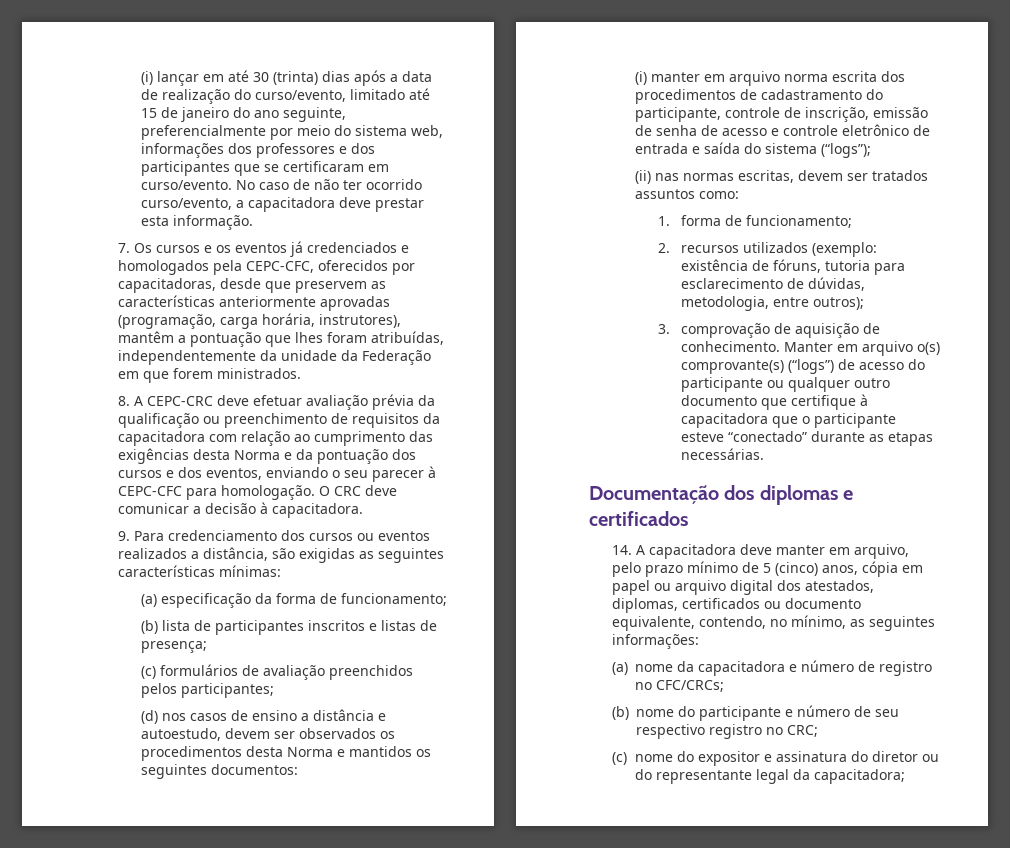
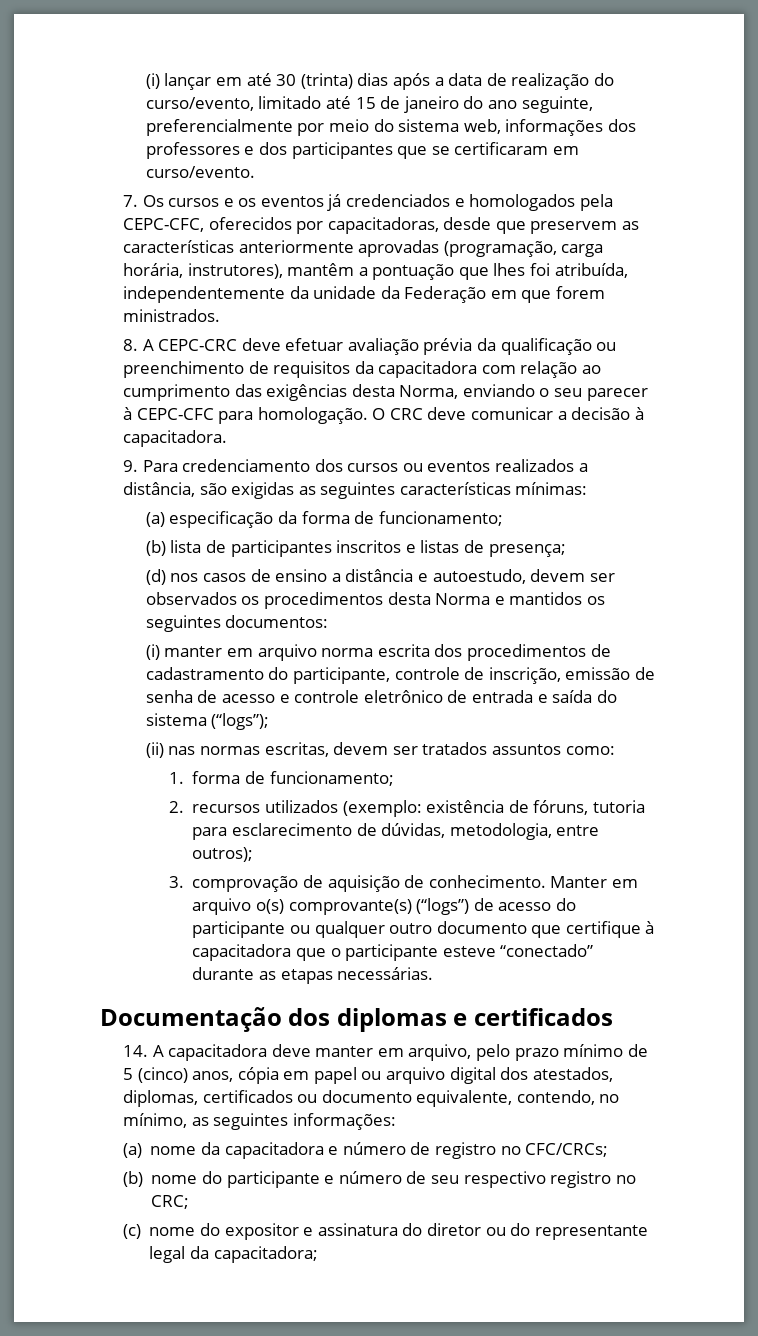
[236,179,423,190] [141,197,425,212] [141,215,254,230] No caso de não ter ocorrido curso/evento, a capacitadora deve prestar esta informação. -> (255, 172) none
[327,331,445,345] foram atribuídas, -> [530,263,628,278] foi atribuída,
[234,449,417,464] [118,467,263,480] Norma e da pontuação dos cursos e dos eventos, -> [399,385,459,399] Norma,
[141,664,414,680] [141,683,275,698] // (c) formulários de avaliação preenchidos pelos participantes; -> (566, 550) none

